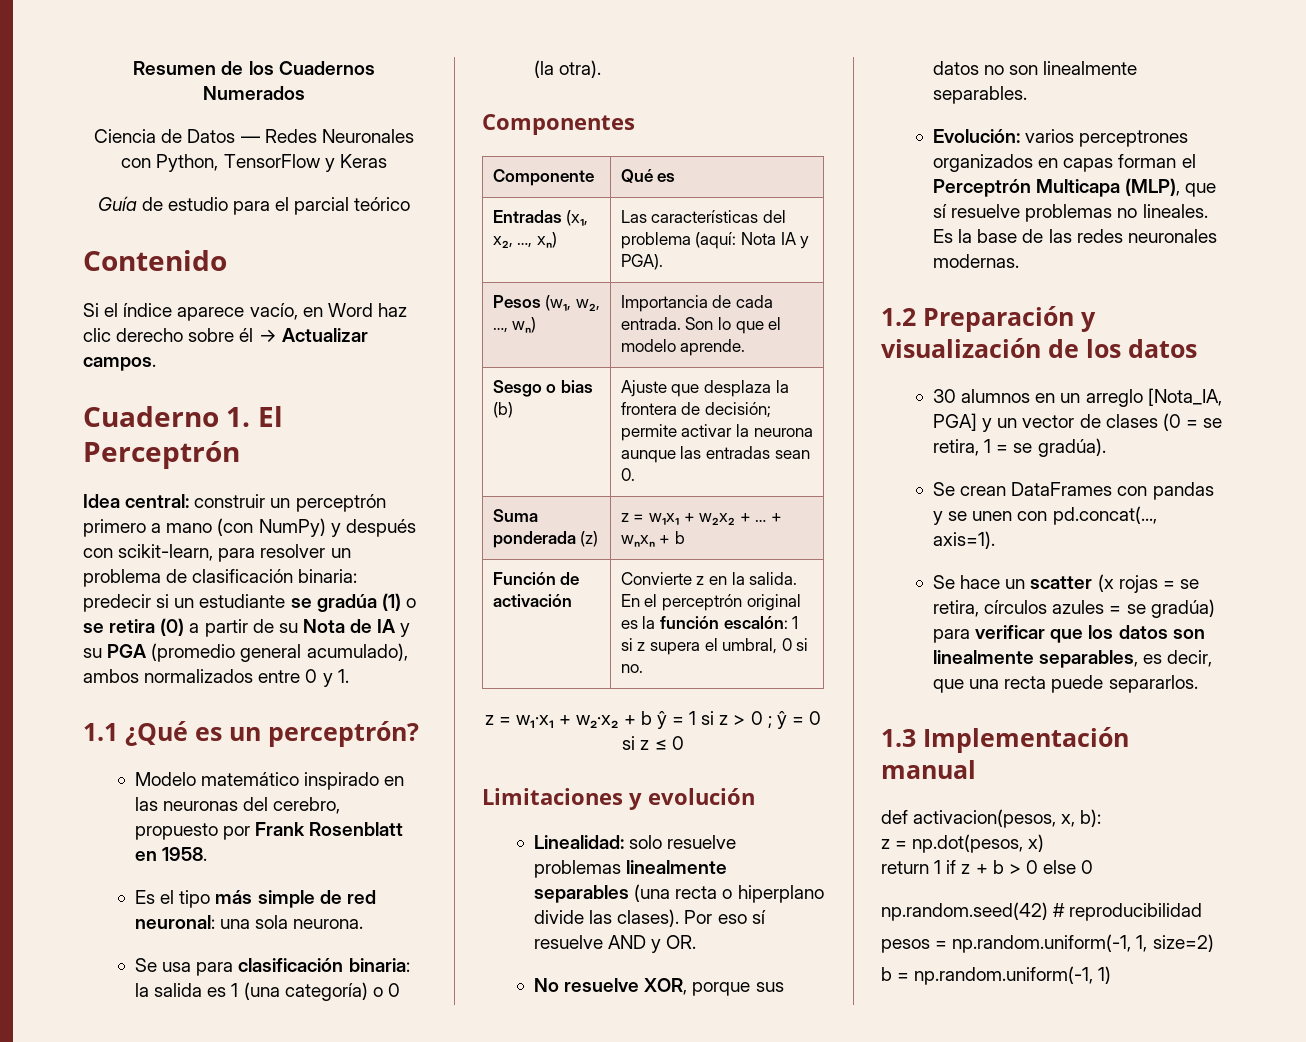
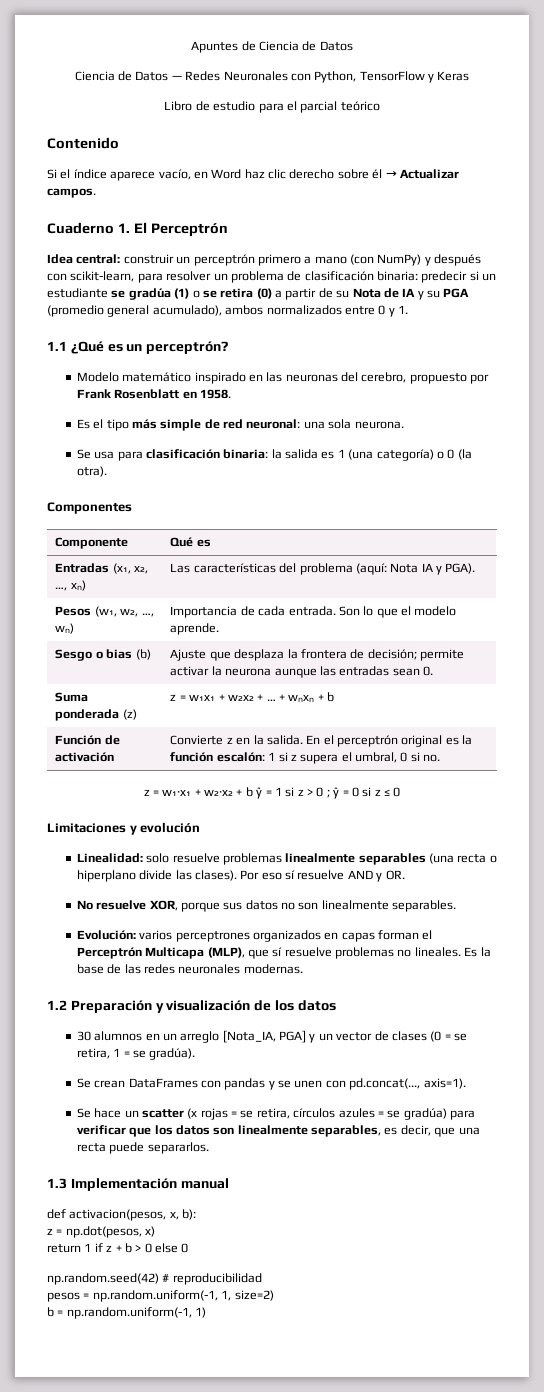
[133,61,375,75] [203,86,305,100] Resumen de los Cuadernos Numerados -> [191,41,353,53] Apuntes de Ciencia de Datos
[97,196,137,211] Guía -> [164,101,193,111] Libro

